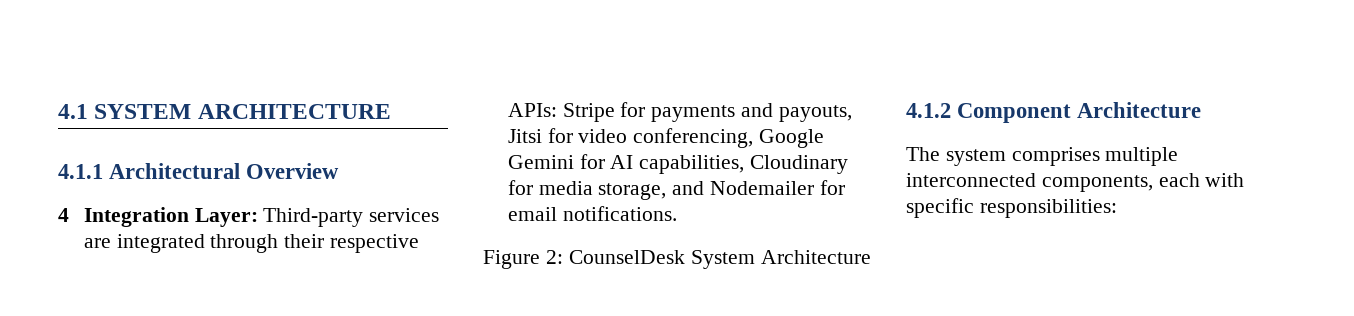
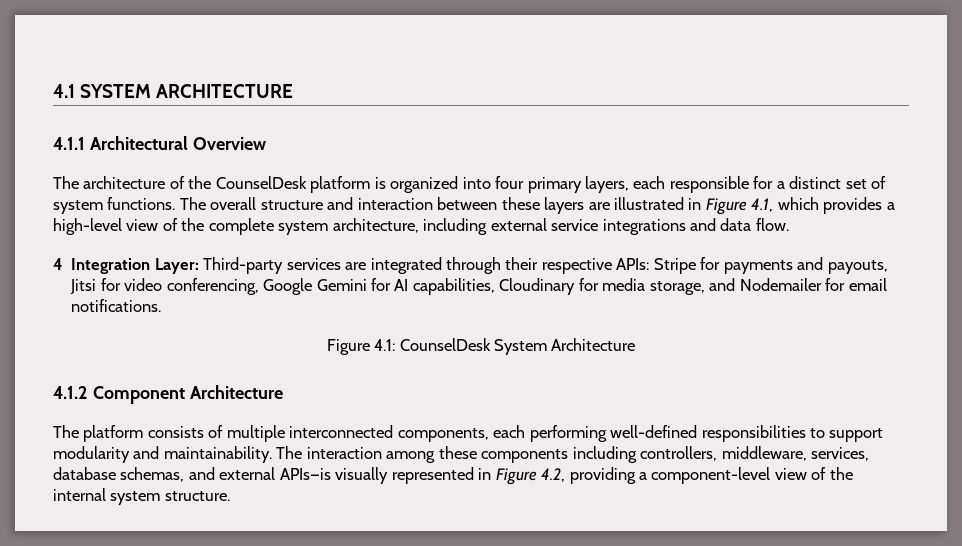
(340, 171) none -> [53,176,887,193] [53,197,895,215] [53,218,789,235] // The architecture of the CounselDesk platform is organized into four primary layers, each responsible for a distinct set of system functions. The overall structure and interaction between these layers are illustrated in Figure 4.1, which provides a high-level view of the complete system architecture, including external service integrations and data flow.
[546,250,564,264] 2: -> [374,339,396,351] 4.1:
[945,147,1100,166] system comprises -> [83,425,224,442] platform consists of
[1205,173,1245,187] [906,198,1117,218] with specific responsibilities: -> [529,425,884,442] [53,446,870,463] [53,467,853,485] [53,488,230,505] performing well-defined responsibilities to support modularity and maintainability. The interaction among these components including controllers, middleware, services, database schemas, and external APIs—is visually represented in Figure 4.2, providing a component-level view of the internal system structure.

